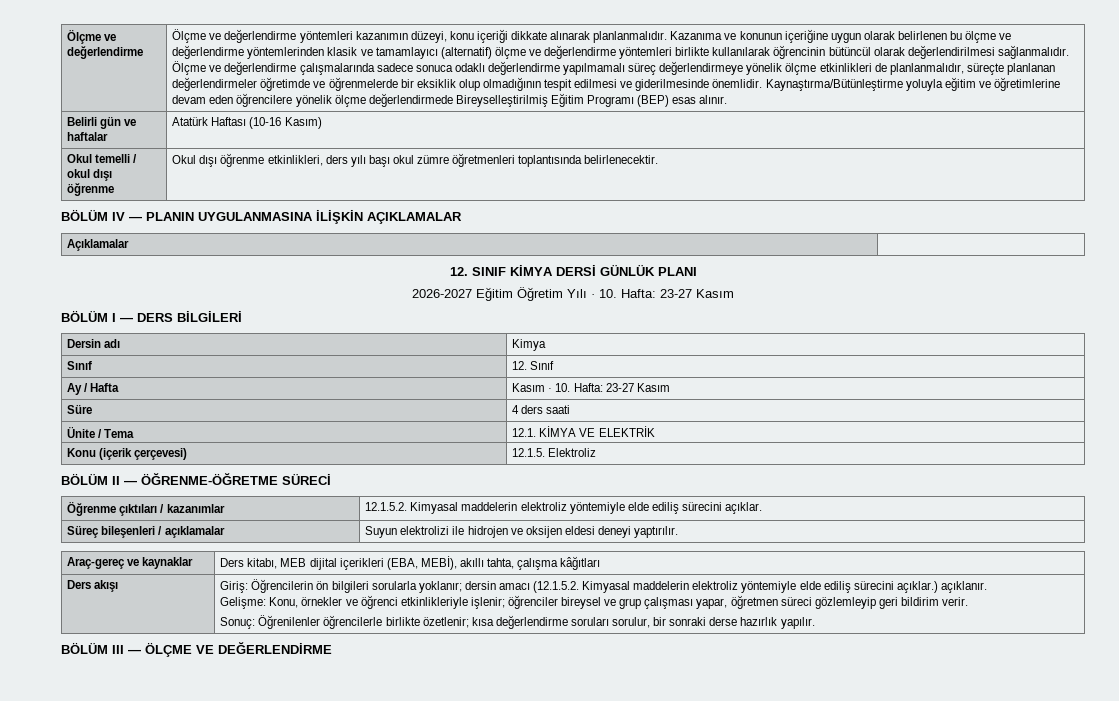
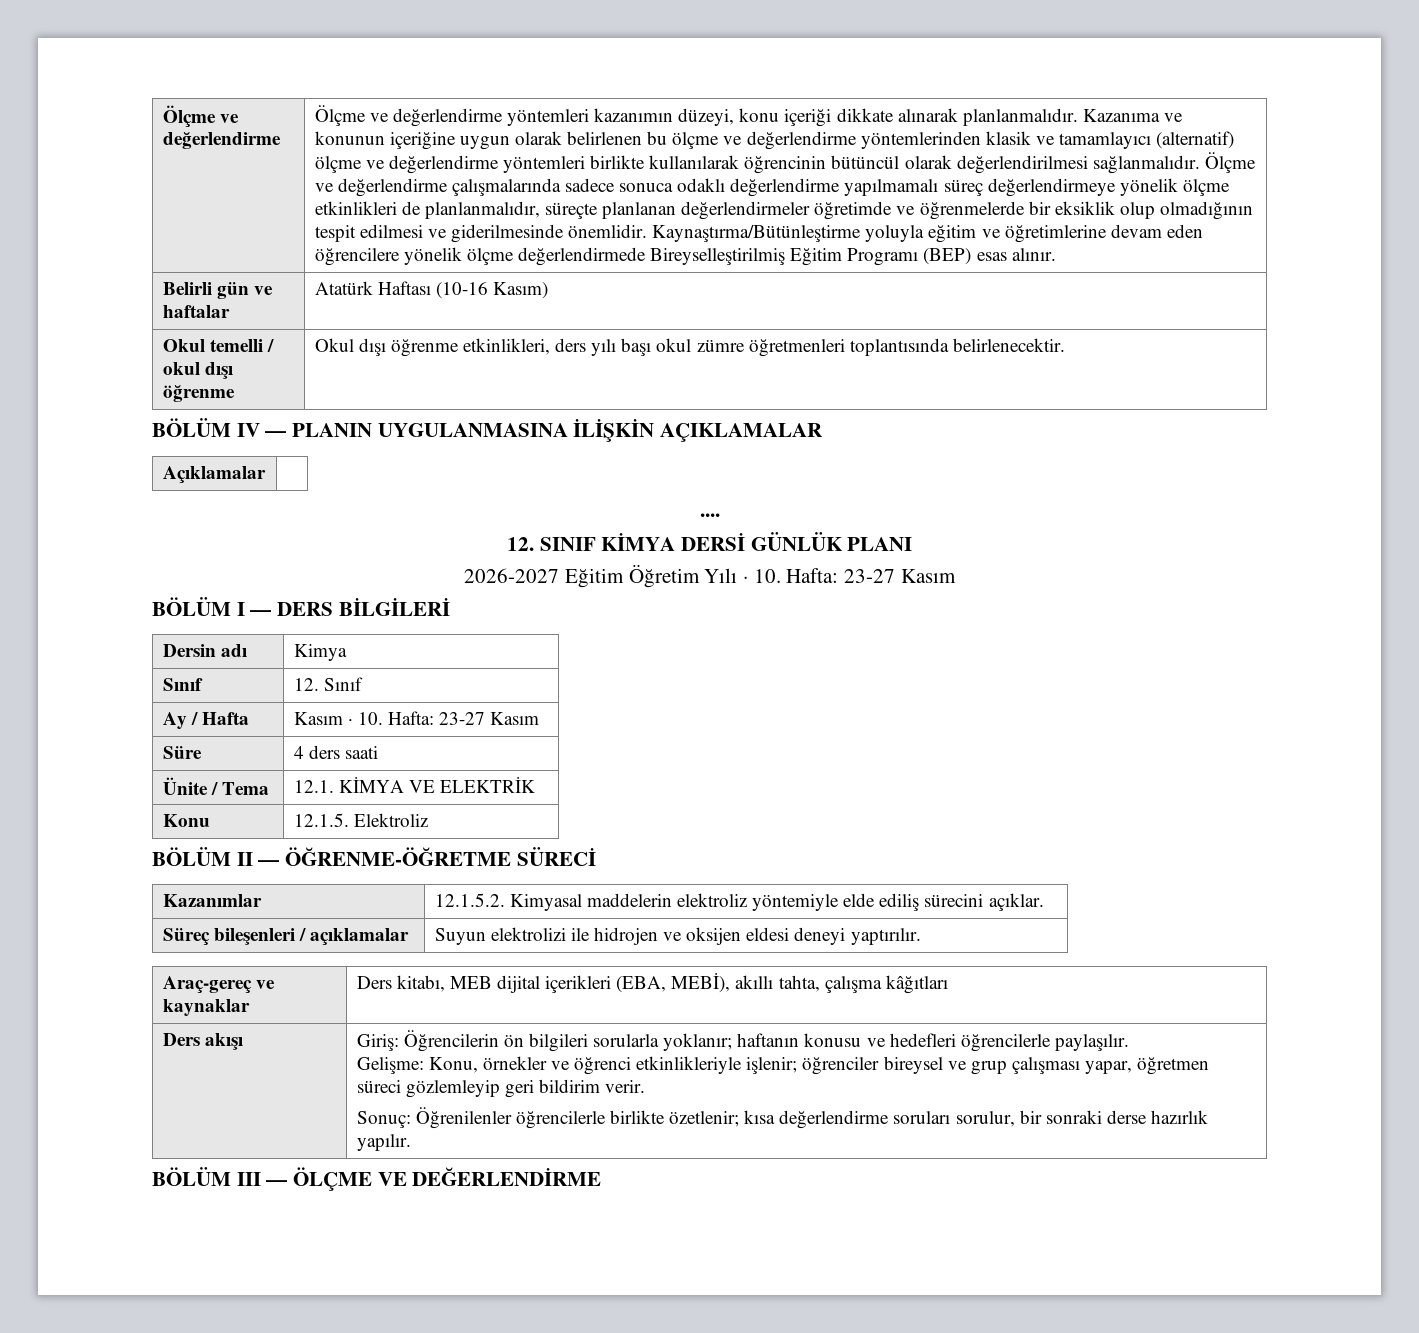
(130, 245) none -> [699,513,720,517] // ....
[99,448,188,460] (içerik çerçevesi) -> (210, 820) none
[67,501,225,516] Öğrenme çıktıları / kazanımlar -> [162,894,262,907] Kazanımlar
[464,581,987,593] dersin amacı (12.1.5.2. Kimyasal maddelerin elektroliz yöntemiyle elde ediliş sürecini açıklar.) açıklanır. -> [737,1033,1129,1052] haftanın konusu ve hedefleri öğrencilerle paylaşılır.

